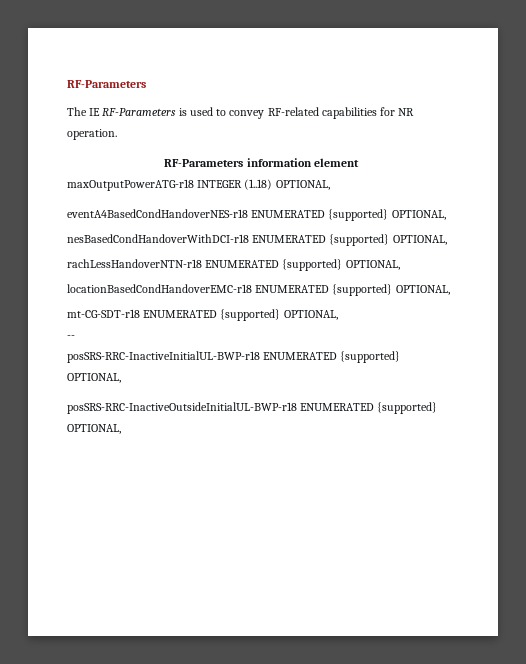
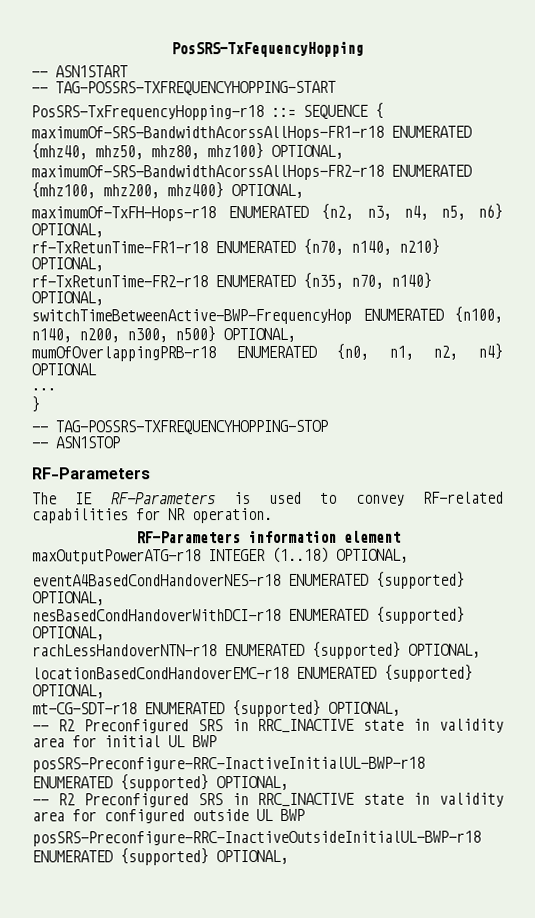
(67, 84) none -> [170,41,364,58] [31,65,128,78] [31,80,336,96] [31,102,384,121] [31,125,472,142] [31,143,344,160] [31,164,472,181] [31,182,304,199] [31,203,504,222] [31,223,104,238] [31,238,440,255] [31,257,104,272] [31,272,432,289] [31,291,104,306] [31,306,503,325] [31,326,296,343] [31,343,504,362] [31,363,97,376] [31,387,56,391] [31,396,40,413] [31,419,328,435] [31,436,120,449] PosSRS-TxFequencyHopping // -- ASN1START // -- TAG-POSSRS-TXFREQUENCYHOPPING-START // PosSRS-TxFrequencyHopping-r18 ::= SEQUENCE { // maximumOf-SRS-BandwidthAcorssAllHops-FR1-r18 ENUMERATED {mhz40, mhz50, mhz80, mhz100} OPTIONAL, // maximumOf-SRS-BandwidthAcorssAllHops-FR2-r18 ENUMERATED {mhz100, mhz200, mhz400} OPTIONAL, // maximumOf-TxFH-Hops-r18 ENUMERATED {n2, n3, n4, n5, n6} OPTIONAL, // rf-TxRetunTime-FR1-r18 ENUMERATED {n70, n140, n210} OPTIONAL, // rf-TxRetunTime-FR2-r18 ENUMERATED {n35, n70, n140} OPTIONAL, // switchTimeBetweenActive-BWP-FrequencyHop ENUMERATED {n100, n140, n200, n300, n500} OPTIONAL, // mumOfOverlappingPRB-r18 ENUMERATED {n0, n1, n2, n4} OPTIONAL // ... // } // -- TAG-POSSRS-TXFREQUENCYHOPPING-STOP // -- ASN1STOP //
[67,351,401,363] [67,373,121,383] [67,402,297,414] // posSRS-RRC-InactiveInitialUL-BWP-r18 ENUMERATED {supported} OPTIONAL, // posSRS-RRC-InactiveOutsideInitialUL-BWP-r18 -> [57,718,504,734] [32,735,217,748] [32,756,425,773] [32,774,289,792] [32,792,504,808] [32,808,305,824] [32,830,481,847] R2 Preconfigured SRS in RRC_INACTIVE state in validity area for initial UL BWP // posSRS-Preconfigure-RRC-InactiveInitialUL-BWP-r18 ENUMERATED {supported} OPTIONAL, // -- R2 Preconfigured SRS in RRC_INACTIVE state in validity area for configured outside UL BWP // posSRS-Preconfigure-RRC-InactiveOutsideInitialUL-BWP-r18

